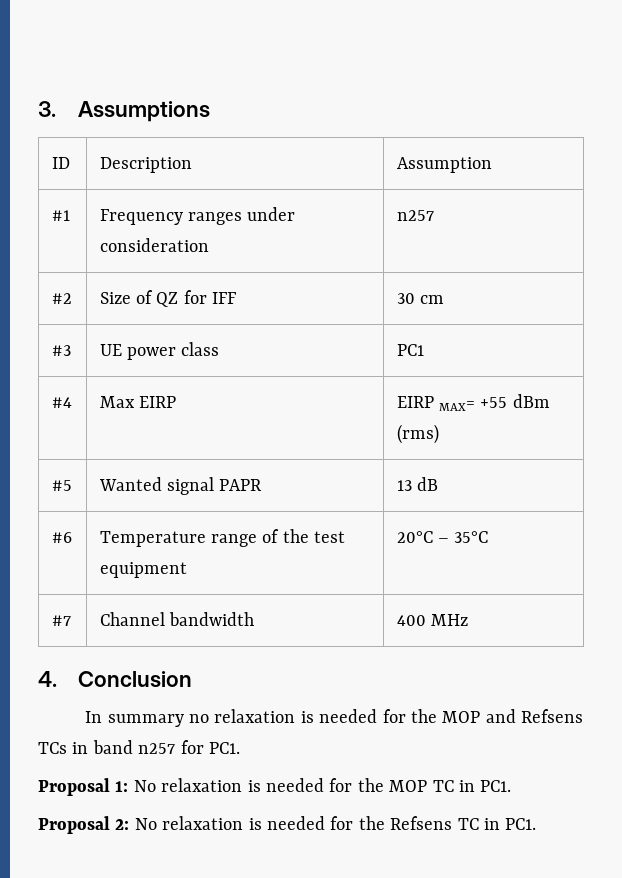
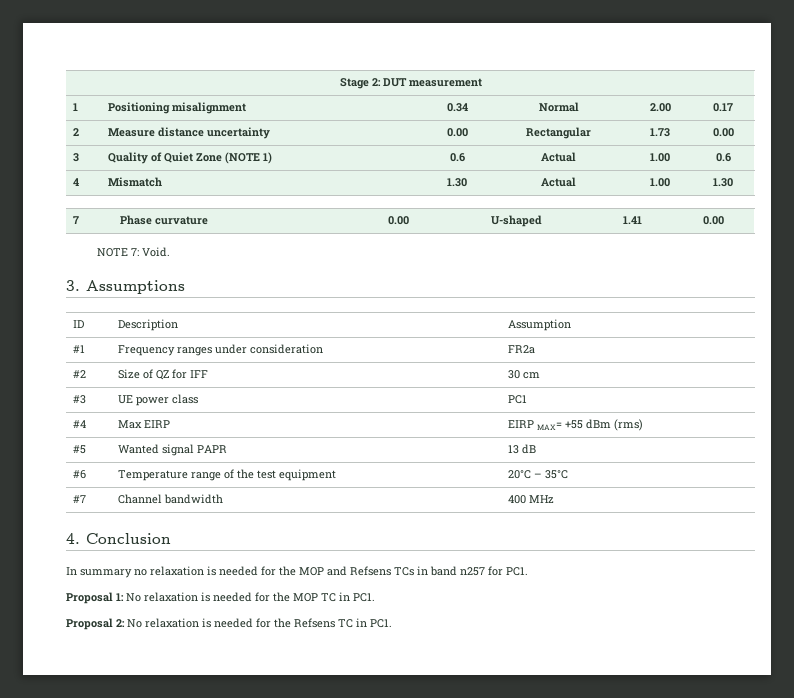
(38, 109) none -> [339,78,482,89] [72,103,78,111] [107,102,246,114] [446,103,468,112] [538,102,579,112] [649,103,671,112] [713,103,733,112] [72,128,79,136] [107,127,270,139] [446,128,468,137] [526,127,591,139] [650,128,670,137] [712,128,734,137] [72,153,79,162] [107,152,272,164] [449,153,465,162] [541,152,576,162] [650,153,670,162] [715,153,731,162] [72,178,79,186] [107,177,162,187] [447,178,467,187] [541,177,576,187] [650,178,670,187] [713,178,733,187] [72,216,79,224] [119,215,208,225] [387,216,409,225] [490,215,542,227] [622,216,642,224] [702,216,724,225] [97,247,171,257] Stage 2: DUT measurement // 1 | Positioning misalignment | 0.34 | Normal | 2.00 | 0.17 // 2 | Measure distance uncertainty | 0.00 | Rectangular | 1.73 | 0.00 // 3 | Quality of Quiet Zone (NOTE 1) | 0.6 | Actual | 1.00 | 0.6 // 4 | Mismatch | 1.30 | Actual | 1.00 | 1.30 // 7 | Phase curvature | 0.00 | U-shaped | 1.41 | 0.00 // NOTE 7: Void. //
[396,210,434,221] n257 -> [507,345,535,354] FR2a

